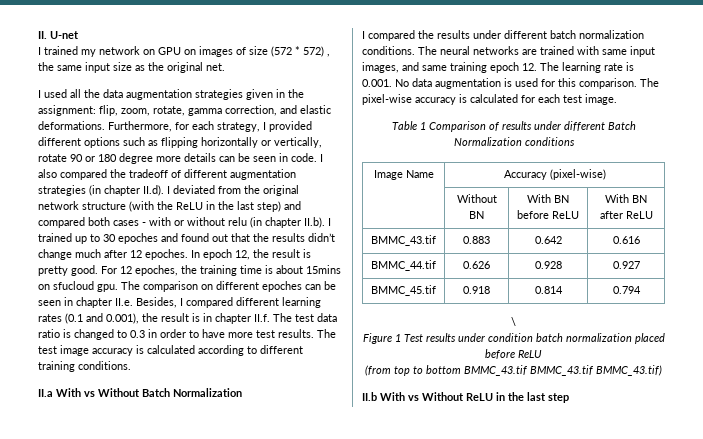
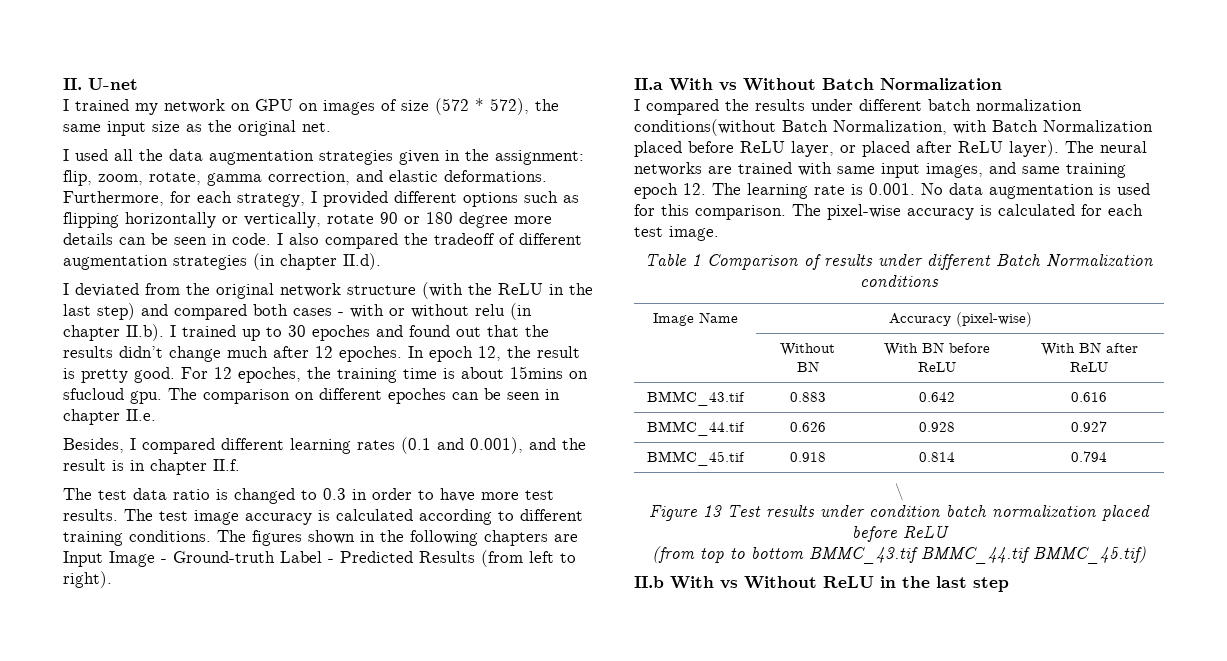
[303,46,330,57] 572) , -> [490,98,529,115] 572),
(164, 190) none -> (381, 261) //
(133, 302) none -> (156, 415) //
(139, 318) none -> [529,438,556,450] and
(270, 318) none -> (240, 465) //
(131, 365) none -> [217,530,578,546] [63,550,576,567] [63,571,112,588] The figures shown in the following chapters are Input Image - Ground-truth Label - Predicted Results (from left to right).
[362,46,415,55] conditions. -> [634,119,1153,136] [634,140,1059,157] conditions(without Batch Normalization, with Batch Normalization placed before ReLU layer, or placed after ReLU layer).
[394,334,401,342] 1 -> [703,505,722,517] 13
[530,365,662,376] BMMC_43.tif BMMC_43.tif) -> [921,546,1146,564] BMMC_44.tif BMMC_45.tif)

